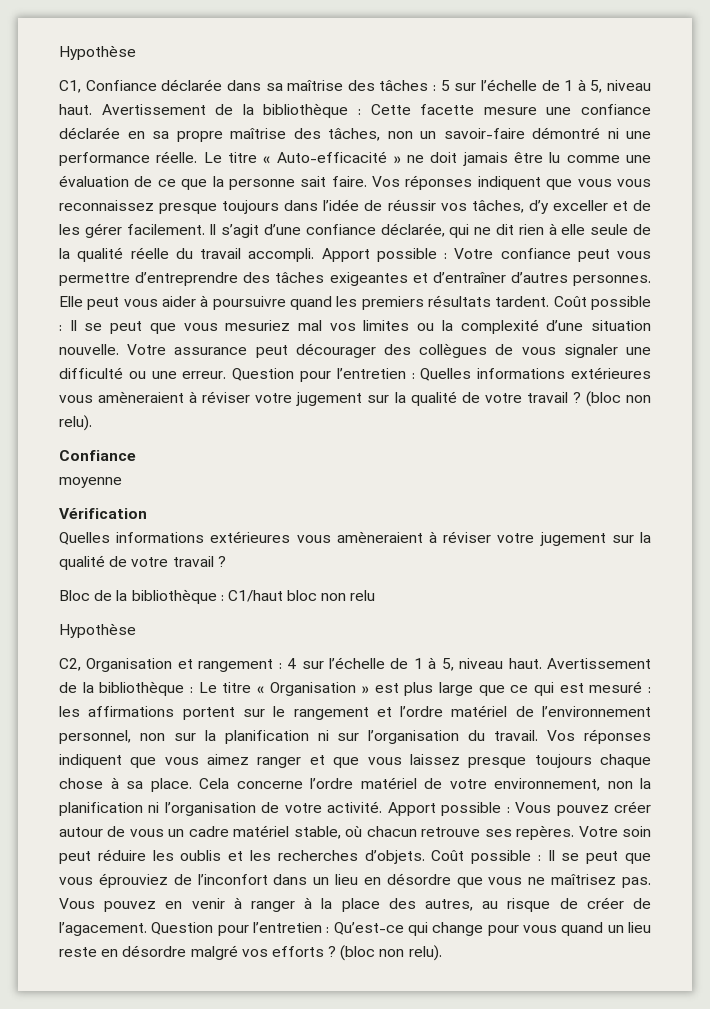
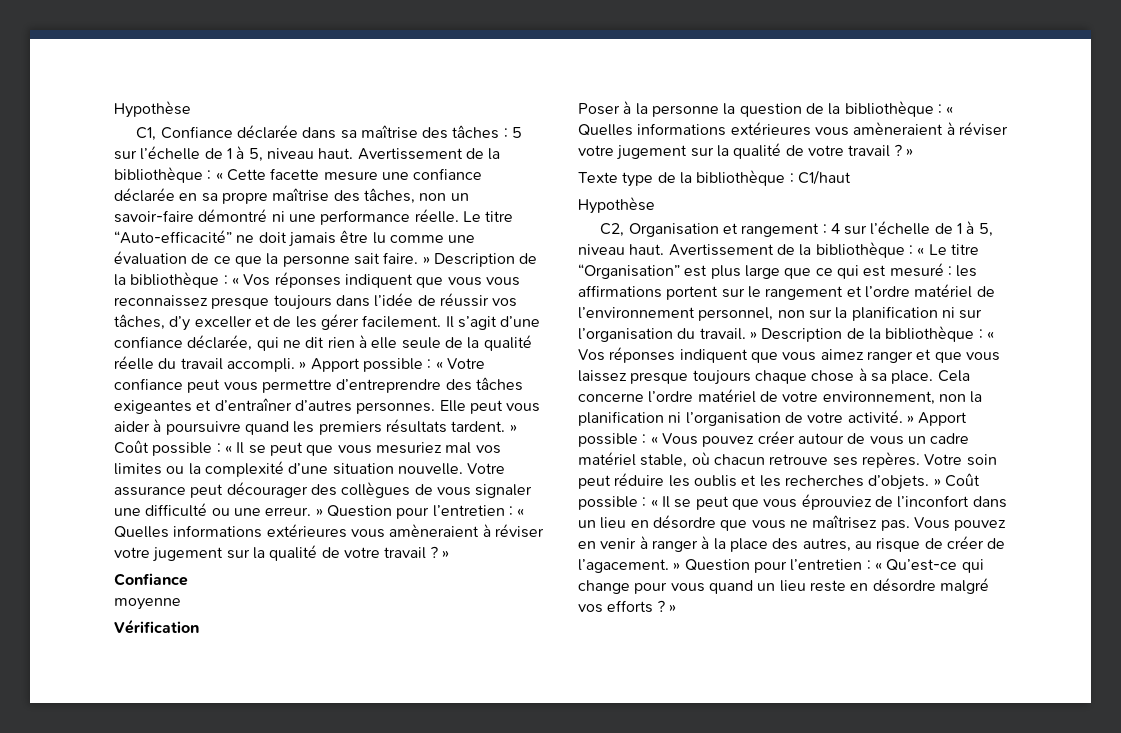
(361, 112) none -> [215,172,223,180] «
[263,151,401,164] « Auto-efficacité » -> [114,230,232,244] “Auto-efficacité”
(367, 181) none -> [422,253,538,267] [114,272,239,288] » Description de la bibliothèque : «
[321,248,447,262] Apport possible : -> [299,358,443,372] » Apport possible : «
[553,296,651,310] [59,325,62,331] Coût possible : -> [509,424,517,432] [114,440,232,456] » Coût possible : «
[232,368,415,382] Question pour l’entretien : -> [315,505,525,519] » Question pour l’entretien : «
[585,391,651,407] [59,415,92,431] (bloc non relu). -> [441,550,449,558] »
(147, 513) none -> [578,101,954,117] Poser à la personne la question de la bibliothèque : «
[59,590,90,601] // Bloc -> [905,148,913,156] [578,172,654,187] » // Texte type
[287,590,376,601] bloc non relu -> (851, 177) none
[198,682,370,696] Le titre « Organisation » -> [917,244,979,255] [578,264,680,279] « Le titre “Organisation”
(539, 735) none -> [749,326,994,342] » Description de la bibliothèque : «
[387,802,510,816] Apport possible : -> [906,412,968,426] [578,433,658,447] » Apport possible : «
[431,850,541,864] Coût possible : -> [933,473,980,487] [578,496,658,510] » Coût possible : «
[151,922,330,936] Question pour l’entretien : -> [673,559,882,573] » Question pour l’entretien : «
[340,945,442,961] (bloc non relu). -> [668,604,676,612] »

